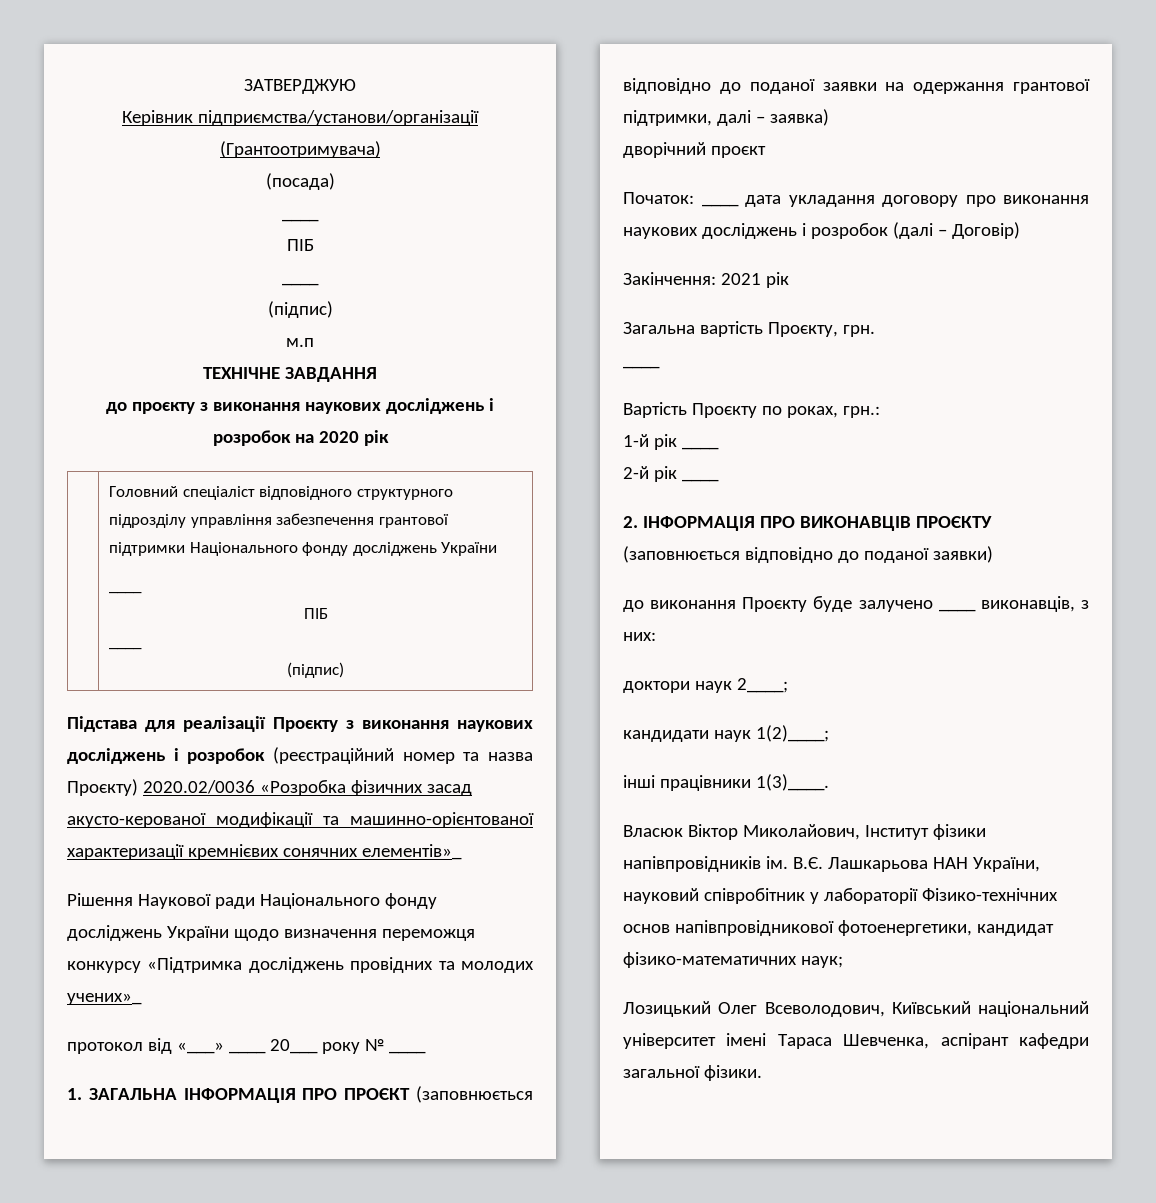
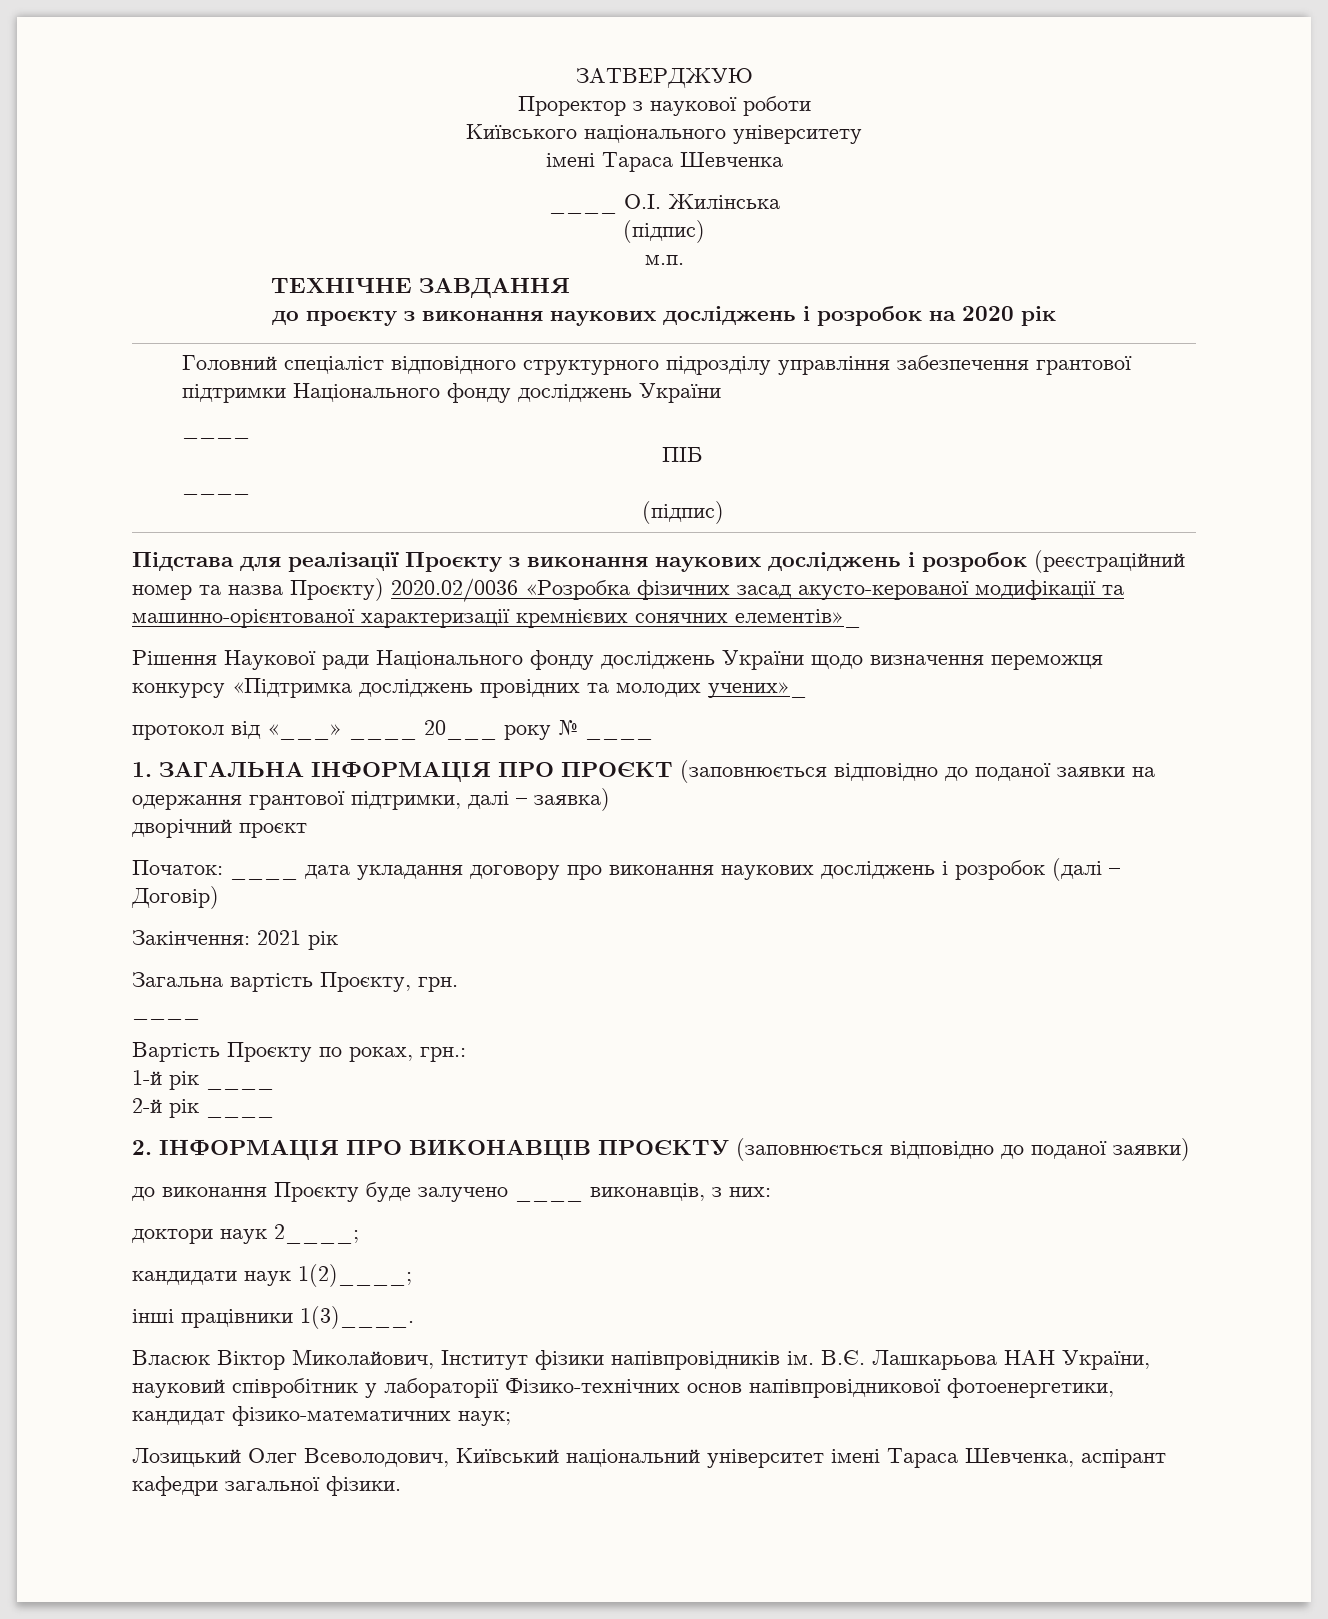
[122,110,479,126] [219,141,381,158] [265,173,335,190] [282,219,319,222] [286,239,314,251] [282,283,319,286] [267,301,333,318] [286,338,314,347] Керівник підприємства/установи/організації (Грантоотримувача) // (посада) // ____ // ПІБ // ____ // (підпис) // м.п -> [517,96,811,116] [466,124,862,144] [545,152,783,172] [548,209,617,214] [623,194,780,209] [623,220,705,243] [644,255,684,265] Проректор з наукової роботи // Київського національного університету // імені Тараса Шевченка // ____ О.І. Жилінська // (підпис) // м.п.

